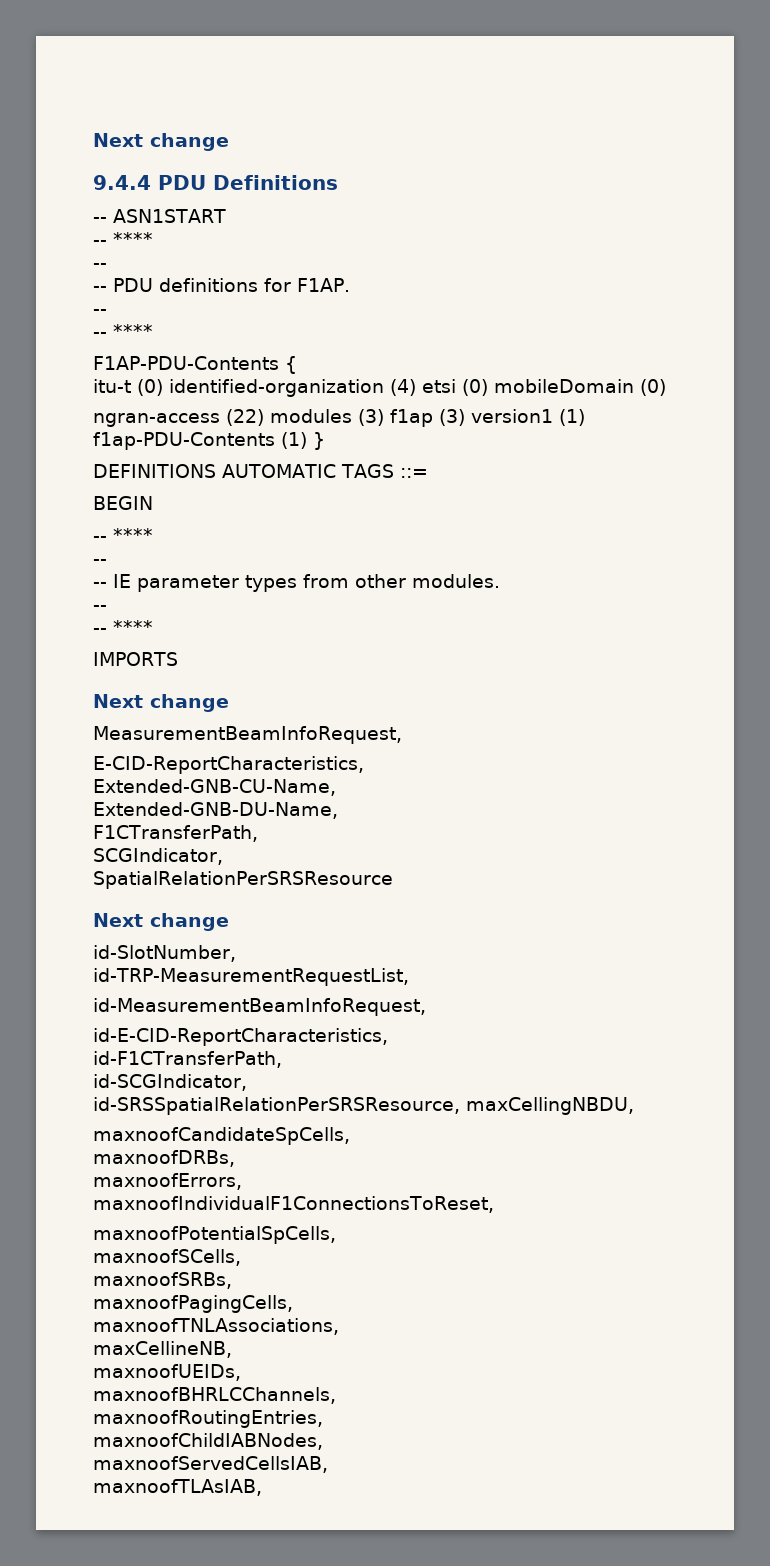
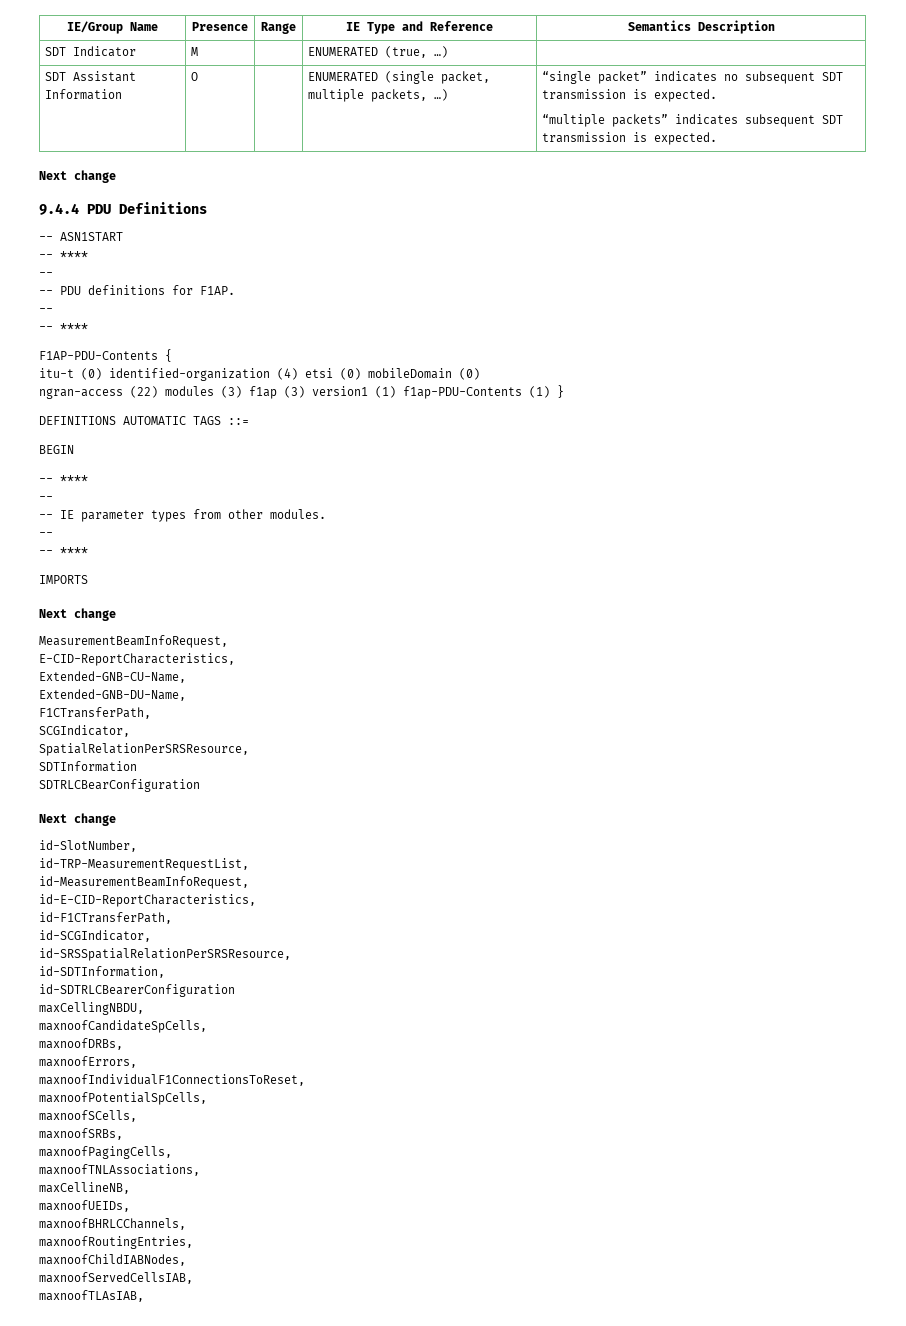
(93, 140) none -> [67,21,158,34] [192,22,248,31] [261,22,296,34] [346,21,493,34] [627,20,775,34] [45,46,137,57] [191,47,199,56] [308,46,449,58] [45,71,137,82] [45,89,123,100] [191,72,199,81] [308,71,491,84] [308,89,449,102] [542,71,844,84] [542,89,718,102] [542,114,844,127] [542,132,718,145] IE/Group Name | Presence | Range | IE Type and Reference | Semantics Description // SDT Indicator | M | | ENUMERATED (true, …) | // SDT Assistant Information | O | | ENUMERATED (single packet, multiple packets, …) | “single packet” indicates no subsequent SDT transmission is expected. // “multiple packets” indicates subsequent SDT transmission is expected. //
[93,871,393,889] SpatialRelationPerSRSResource -> [39,743,249,756] [39,761,137,772] [39,779,200,792] SpatialRelationPerSRSResource, // SDTInformation // SDTRLCBearConfiguration
(460, 1106) none -> [39,966,165,978] [39,984,235,997] // id-SDTInformation, // id-SDTRLCBearerConfiguration //

